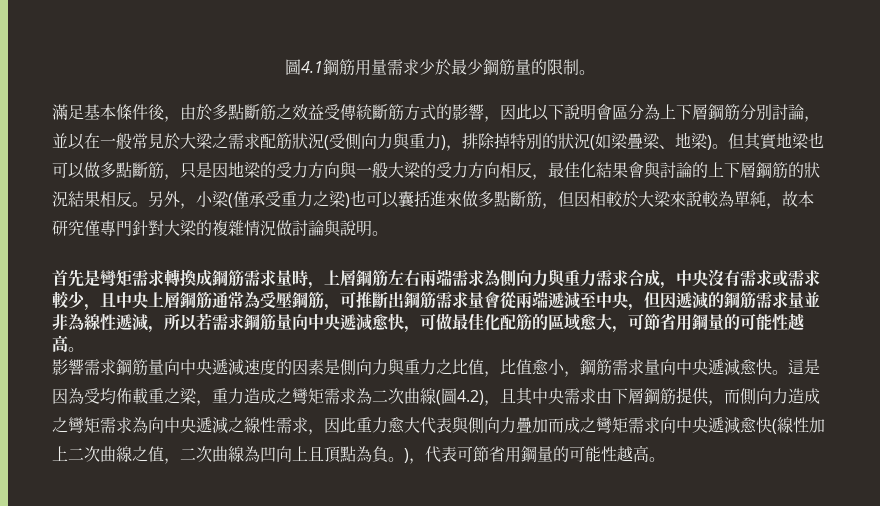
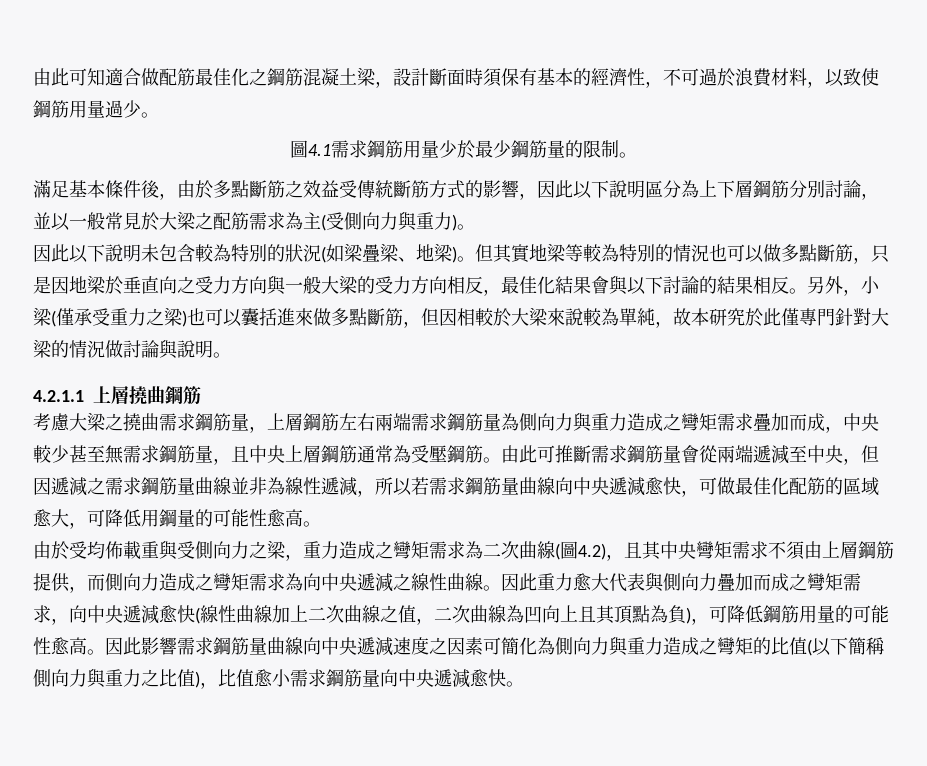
[285,59,419,76] 圖4.1鋼筋用量需求 -> [33,67,879,88] [33,100,159,118] [290,140,439,158] 由此可知適合做配筋最佳化之鋼筋混凝土梁，設計斷面時須保有基本的經濟性，不可過於浪費材料，以致使鋼筋用量過少。 // 圖4.1需求鋼筋用量
[596,104,612,120] 會 -> (645, 189) none
[84,133,100,149] 在 -> (70, 222) none
[228,133,324,150] 需求配筋狀況 -> [213,212,321,230] 配筋需求為主
[446,133,510,151] ，排除掉 -> [457,224,475,230] [33,244,231,263] 。 // 因此以下說明未包含較為
(809, 140) none -> [565,244,709,262] 等較為特別的情況
[260,162,276,178] 的 -> [105,276,195,295] 於垂直向之
[660,162,820,179] [52,191,68,207] 討論的上下層鋼筋的狀況 -> [627,276,717,295] 以下討論的
(84, 228) none -> [745,308,781,327] 於此
[212,220,244,236] 複雜 -> (69, 349) none
[52,269,308,287] 首先是彎矩需求轉換成鋼筋需求量時 -> [33,386,201,405] [33,412,249,431] 4.2.1.1上層撓曲鋼筋 // 考慮大梁之撓曲需求鋼筋量
[484,269,820,289] [52,291,85,309] 為側向力與重力需求合成，中央沒有需求或需求較少 -> [447,412,879,433] [33,445,213,464] 鋼筋量為側向力與重力造成之彎矩需求疊加而成，中央較少甚至無需求鋼筋量
[324,291,468,311] ，可推斷出鋼筋需求 -> [483,445,663,463] 。由此可推斷需求鋼筋
[708,291,804,308] 的鋼筋需求量 -> [87,477,231,495] 之需求鋼筋量曲線
(292, 322) none -> [519,477,555,495] 曲線
[644,313,804,331] 節省用鋼量的可能性越 -> [105,509,286,527] 降低用鋼量的可能性愈
[52,359,820,377] [52,388,164,405] 影響需求鋼筋量向中央遞減速度的因素是側向力與重力之比值，比值愈小，鋼筋需求量向中央遞減愈快。這是因為受均佈載重 -> [33,540,249,560] 由於受均佈載重與受側向力
[564,388,628,404] 需求由下 -> [696,541,840,560] 彎矩需求不須由上
[276,417,324,435] 需求， -> [447,573,501,591] 曲線。
(660, 425) none -> [51,618,69,625] ，
(809, 425) none -> [236,605,272,623] 曲線
(324, 453) none -> [596,605,615,624] 其
[388,445,649,464] 。)，代表可節省用鋼量的可能性越高 -> [686,605,889,625] [33,636,885,656] [33,668,506,689] )，可降低鋼筋用量的可能性愈高。因此影響需求鋼筋量曲線向中央遞減速度之因素可簡化為側向力與重力造成之彎矩的比值(以下簡稱側向力與重力之比值)，比值愈小需求鋼筋量向中央遞減愈快

